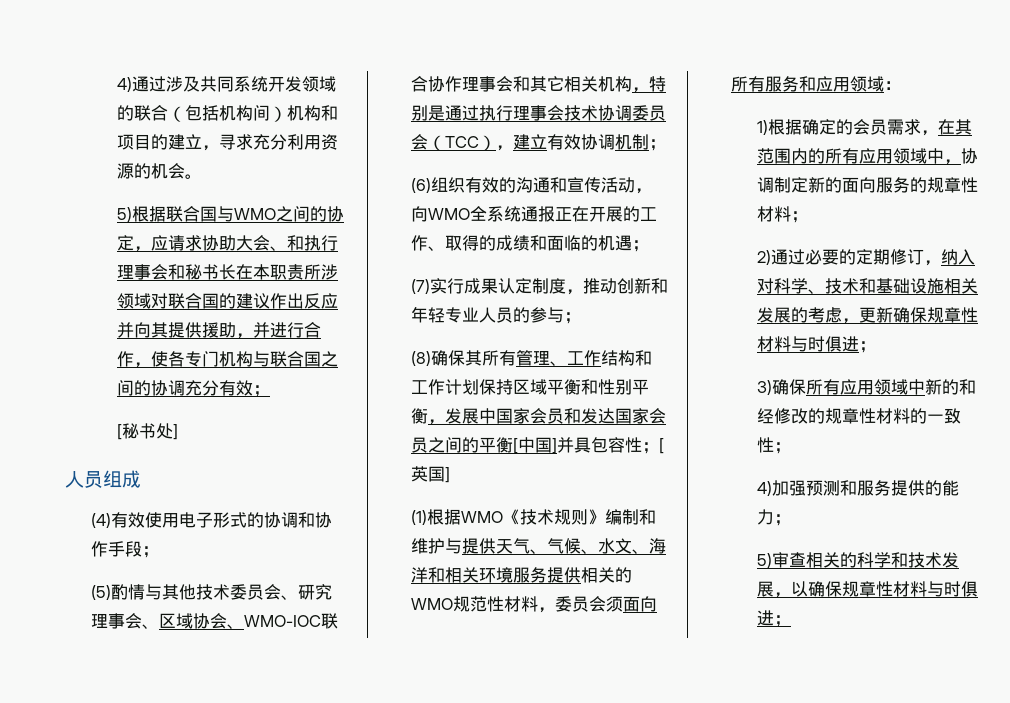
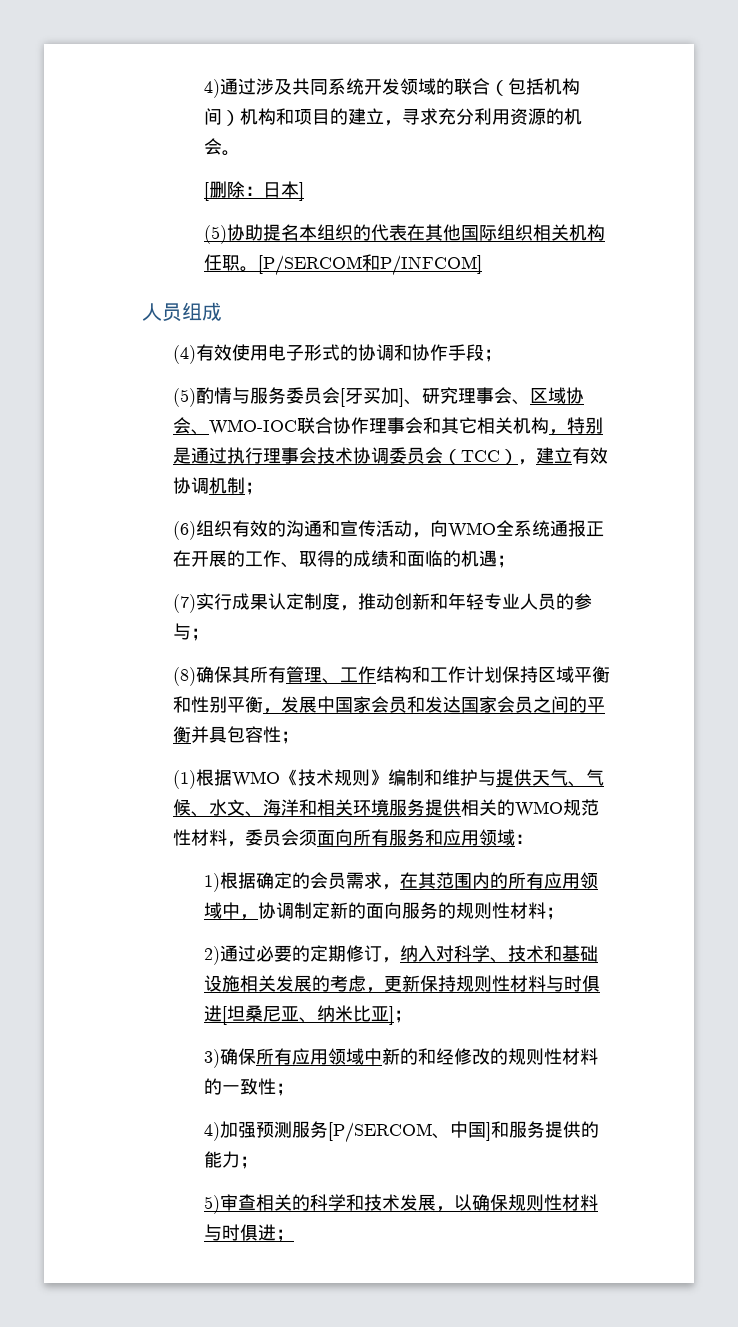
[117,206,345,222] [117,235,339,252] [117,264,339,280] [117,293,339,309] [117,322,322,339] [117,351,339,368] [117,380,271,397] [117,423,179,440] 5)根据联合国与WMO之间的协定，应请求协助大会、和执行理事会和秘书长在本职责所涉领域对联合国的建议作出反应并向其提供援助，并进行合作，使各专门机构与联合国之间的协调充分有效； // [秘书处] -> [204,181,305,201] [204,224,606,244] [204,254,483,276] [删除：日本] // (5)协助提名本组织的代表在其他国际组织相关机构任职。[P/SERCOM和P/INFCOM]
[162,584,282,600] 其他技术委员会 -> [250,387,405,407] 服务委员会[牙买加]
[513,437,558,454] [中国] -> (192, 734) none
[659,438,665,454] [411,466,451,483] [英国] -> (300, 737) none
[944,177,962,193] 章 -> [474,902,493,919] 则
[893,307,979,323] [757,336,860,352] 确保规章性材料与时俱进 -> [420,975,601,992] [204,1005,395,1025] 保持规则性材料与时俱进[坦桑尼亚、纳米比亚]
[842,408,860,424] 章 -> [526,1048,545,1065] 则
(841, 488) none -> [292,1121,492,1143] 服务[P/SERCOM、中国]
[859,581,877,597] 章 -> [526,1194,545,1211] 则

